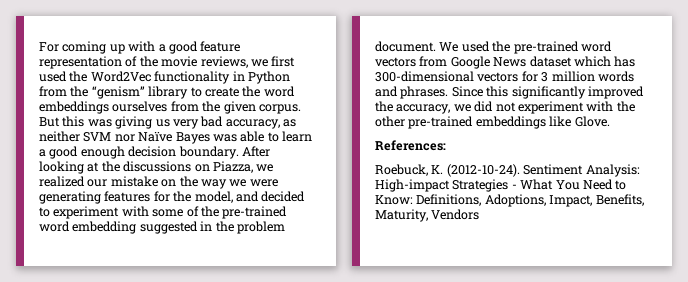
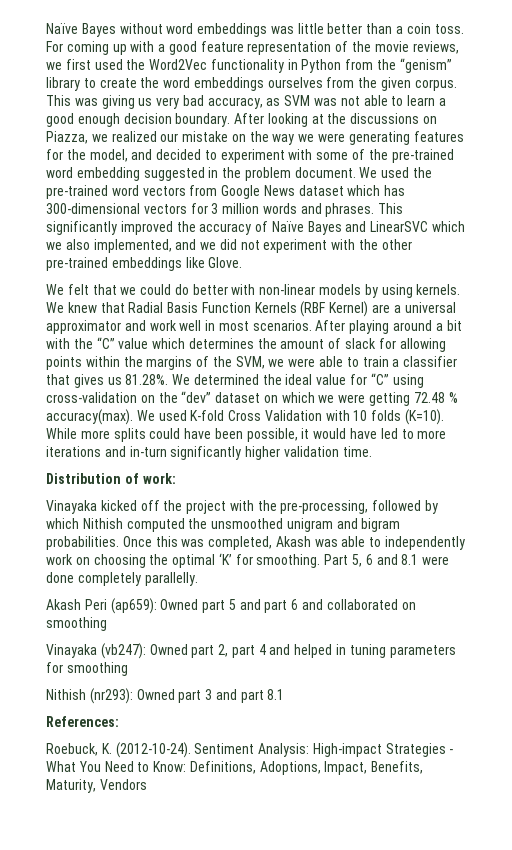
(39, 47) none -> [46,23,464,37] Naïve Bayes without word embeddings was little better than a coin toss.
[39,116,85,127] But this -> [46,95,71,106] This
[39,131,237,144] neither SVM nor Naïve Bayes was -> [284,95,360,106] SVM was not
[451,86,509,97] Since this -> [378,203,404,214] This
[396,104,451,114] accuracy, -> [199,221,466,235] [46,239,197,253] accuracy of Naïve Bayes and LinearSVC which we also implemented, and
(610, 121) none -> [46,284,461,298] [46,301,456,317] [46,320,462,334] [46,337,446,352] [46,356,458,370] [46,373,424,388] [46,391,458,406] [46,409,445,425] [46,428,447,442] [46,446,372,460] [46,473,176,484] [46,500,439,514] [46,518,401,532] [46,536,466,550] [46,553,450,568] [46,572,198,586] [46,598,416,614] [46,617,107,631] [46,643,456,659] [46,662,128,676] [46,688,285,704] // We felt that we could do better with non-linear models by using kernels. We knew that Radial Basis Function Kernels (RBF Kernel) are a universal approximator and work well in most scenarios. After playing around a bit with the “C” value which determines the amount of slack for allowing points within the margins of the SVM, we were able to train a classifier that gives us 81.28%. We determined the ideal value for “C” using cross-validation on the “dev” dataset on which we were getting 72.48 % accuracy(max). We used K-fold Cross Validation with 10 folds (K=10). While more splits could have been possible, it would have led to more iterations and in-turn significantly higher validation time. // Distribution of work: // Vinayaka kicked off the project with the pre-processing, followed by which Nithish computed the unsmoothed unigram and bigram probabilities. Once this was completed, Akash was able to independently work on choosing the optimal ‘K’ for smoothing. Part 5, 6 and 8.1 were done completely parallelly. // Akash Peri (ap659): Owned part 5 and part 6 and collaborated on smoothing // Vinayaka (vb247): Owned part 2, part 4 and helped in tuning parameters for smoothing // Nithish (nr293): Owned part 3 and part 8.1

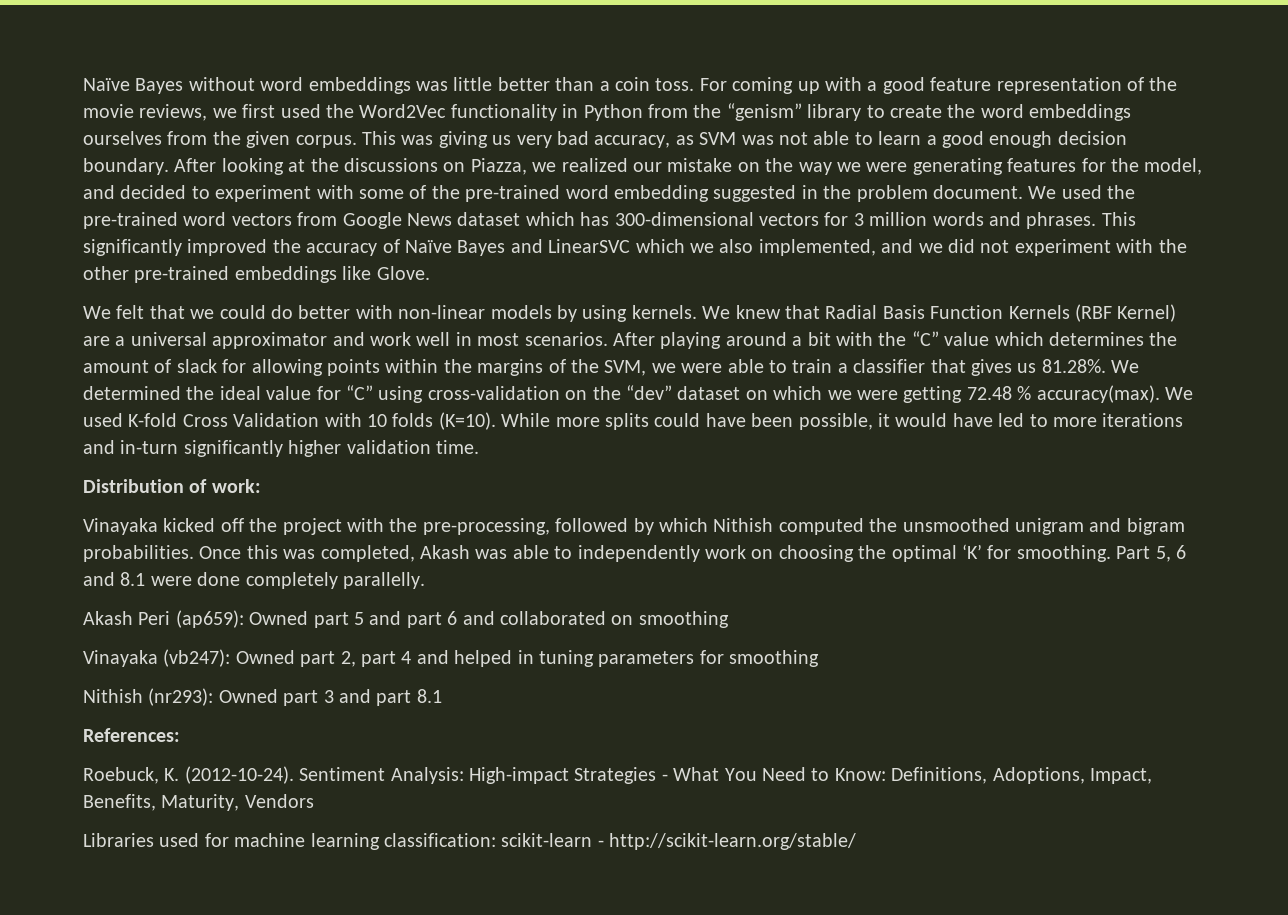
(147, 784) none -> [83,833,857,850] // Libraries used for machine learning classification: scikit-learn - http://scikit-learn.org/stable/

